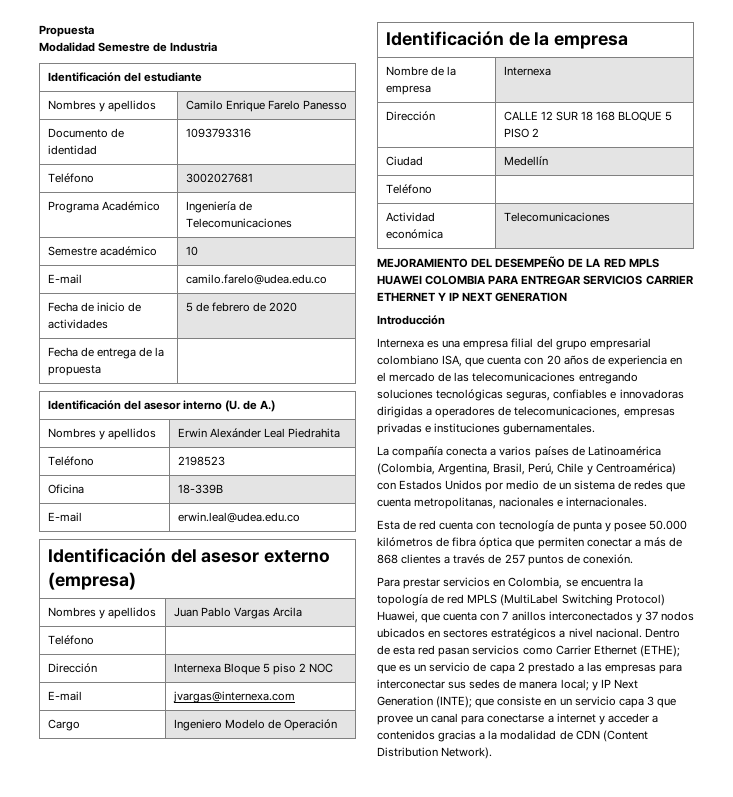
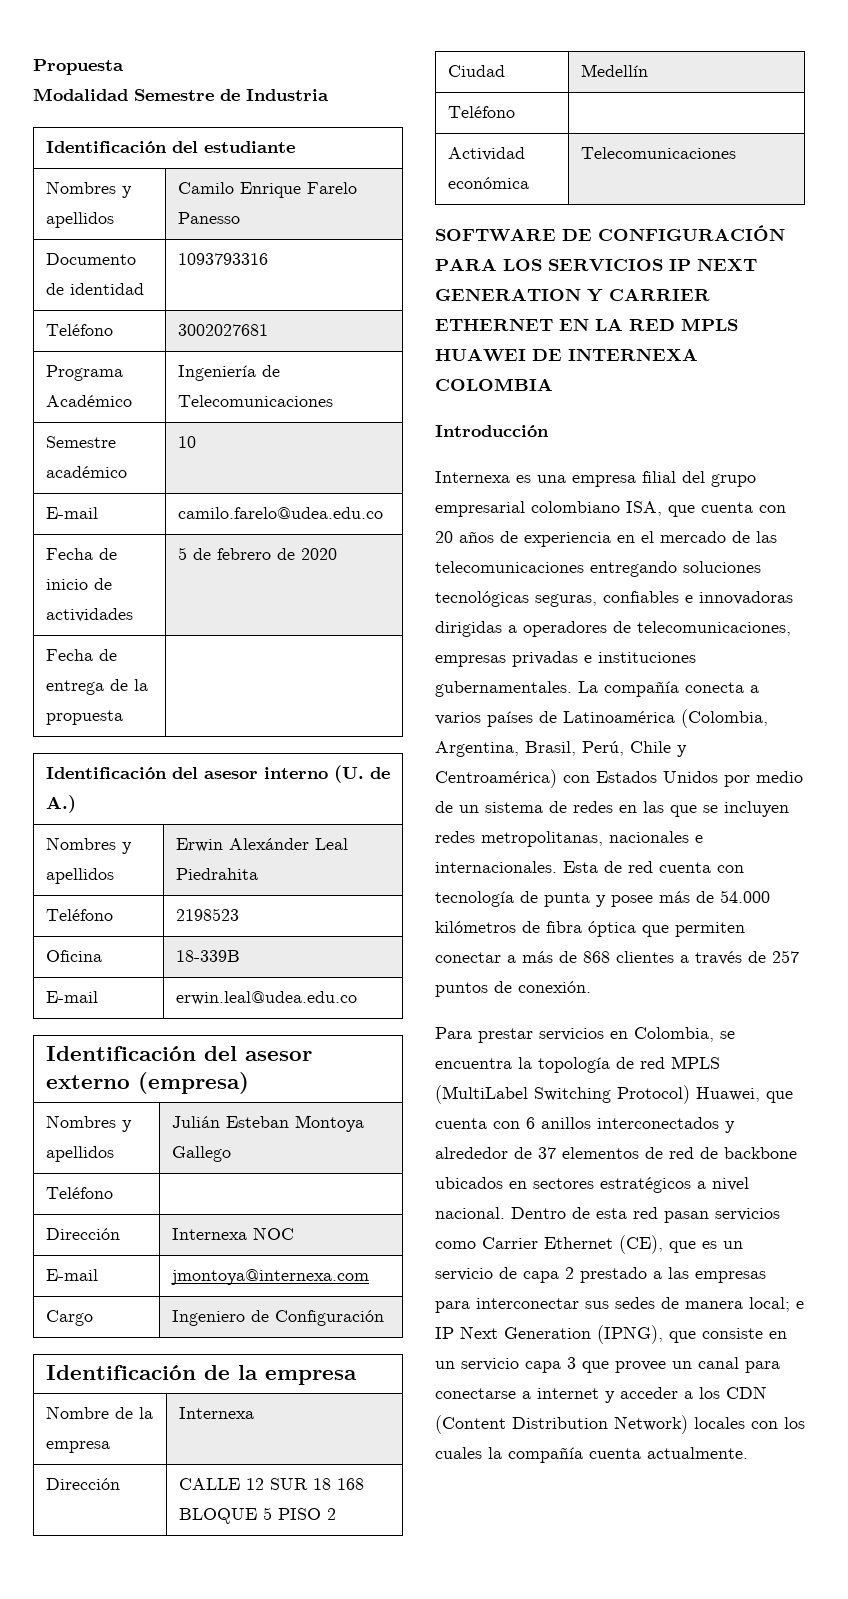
[173,607,302,619] Juan Pablo Vargas Arcila -> [171,1115,364,1132] [171,1146,231,1162] Julián Esteban Montoya Gallego
[223,663,307,675] Bloque 5 piso 2 -> (247, 1234) none
[172,691,295,703] jvargas@internexa.com -> [170,1269,369,1285] jmontoya@internexa.com
[224,719,337,731] Modelo de Operación -> [250,1310,384,1326] de Configuración
[377,256,584,268] MEJORAMIENTO DEL DESEMPEÑO DE -> [435,225,785,242] [435,258,757,271] [435,288,710,302] [435,318,589,331] SOFTWARE DE CONFIGURACIÓN PARA LOS SERVICIOS IP NEXT GENERATION Y CARRIER ETHERNET EN
(422, 280) none -> [532,348,698,361] DE INTERNEXA
[488,275,694,285] [377,292,568,302] PARA ENTREGAR SERVICIOS CARRIER ETHERNET Y IP NEXT GENERATION -> (553, 384) none
(596, 429) // -> (572, 689) none
[666,482,686,492] [377,498,411,507] que cuenta -> [619,801,789,817] [435,831,475,843] en las que se incluyen redes
(648, 502) // -> (557, 867) none
[649,520,688,530] 50.000 -> [659,890,770,903] más de 54.000
[502,611,509,620] 7 -> [526,1117,535,1129] 6
[644,611,694,621] 37 nodos -> [435,1147,797,1159] alrededor de 37 elementos de red de backbone
[639,645,680,657] (ETHE); -> [619,1235,663,1254] (CE),
[591,681,598,691] y -> [796,1301,804,1309] e
[436,696,473,708] (INTE); -> [597,1325,663,1344] (IPNG),
[377,730,648,742] [377,747,493,759] contenidos gracias a la modalidad de CDN (Content Distribution Network). -> [699,1386,767,1399] [435,1415,805,1434] [435,1447,748,1463] los CDN (Content Distribution Network) locales con los cuales la compañía cuenta actualmente.

